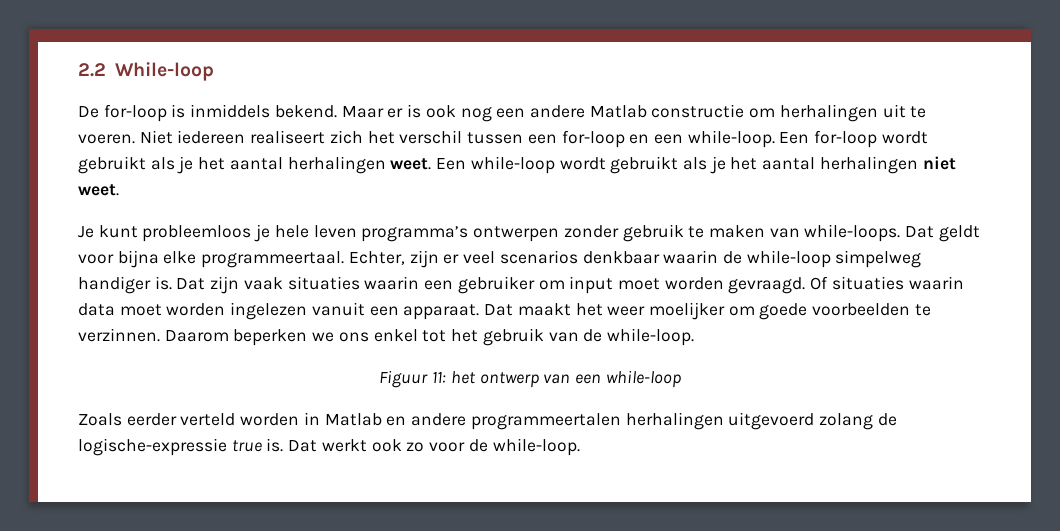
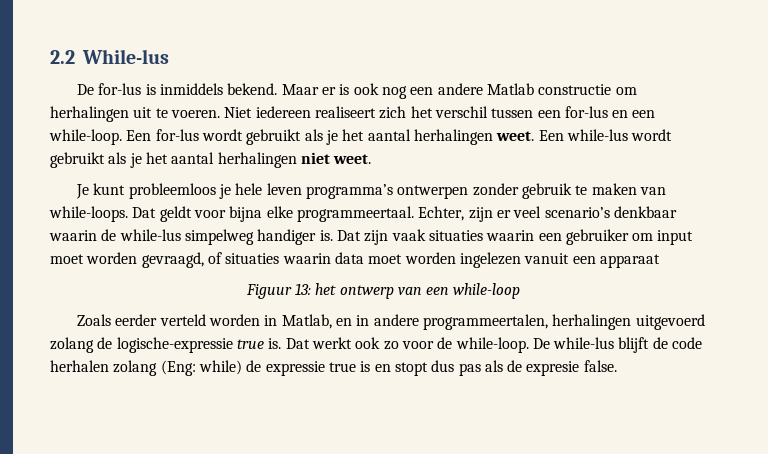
[114,62,214,81] [78,104,167,122] While-loop // De for-loop -> [82,49,169,64] [77,83,142,95] While-lus // De for-lus
[561,130,625,148] for-loop -> [564,106,608,118] for-lus
[814,130,878,148] for-loop -> [155,129,199,141] for-lus
[470,156,555,174] while-loop -> [566,129,628,141] while-lus
[499,250,578,264] scenarios -> [544,207,610,218] scenario’s
[746,250,831,268] while-loop -> [119,229,181,241] while-lus
[728,276,829,294] gevraagd. Of -> [141,252,222,268] gevraagd, of
[403,302,931,320] [78,328,694,346] apparaat. Dat maakt het weer moelijker om goede voorbeelden te verzinnen. Daarom beperken we ons enkel tot het gebruik van de while-loop. -> [599,254,660,268] apparaat
[432,371,447,383] 11: -> [294,283,311,295] 13:
[324,413,621,430] Matlab en andere programmeertalen -> [281,314,548,330] Matlab, en in andere programmeertalen,
(580, 447) none -> [532,337,703,353] [50,360,617,376] De while-lus blijft de code herhalen zolang (Eng: while) de expressie true is en stopt dus pas als de expresie false.

